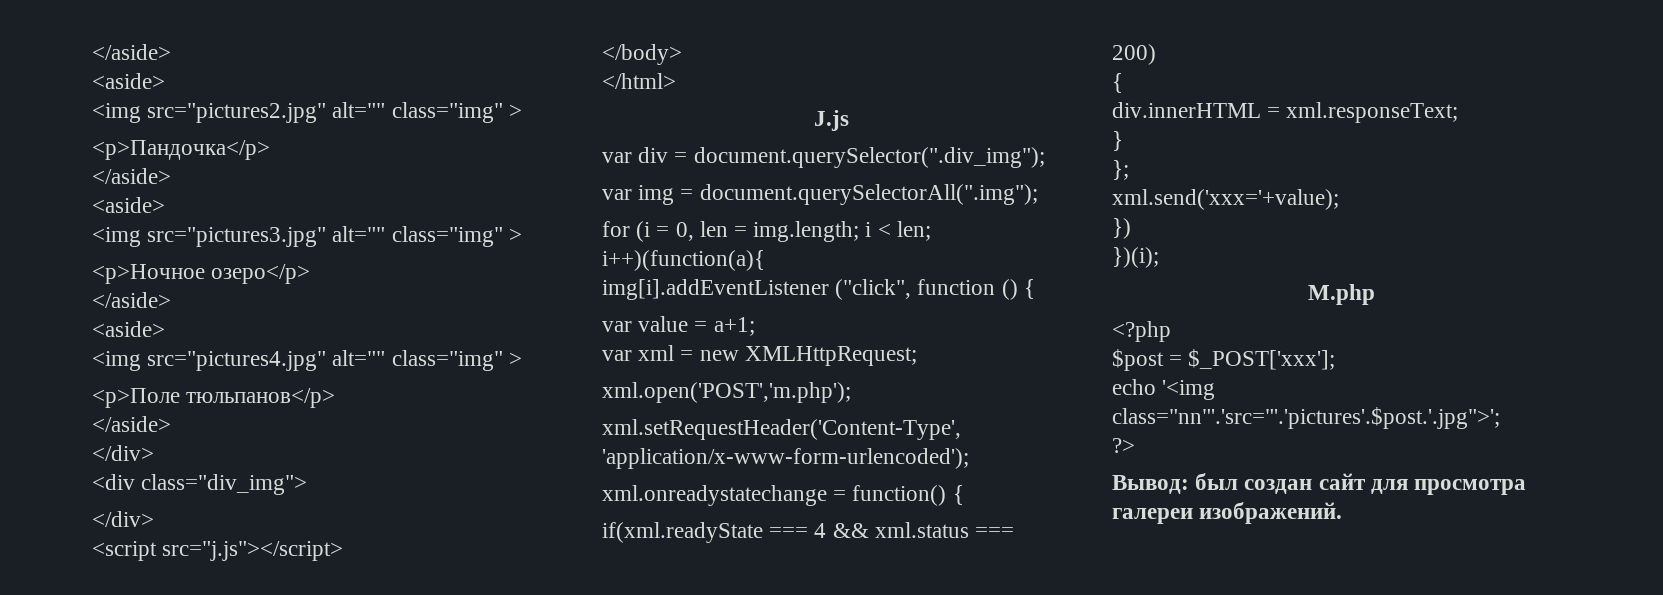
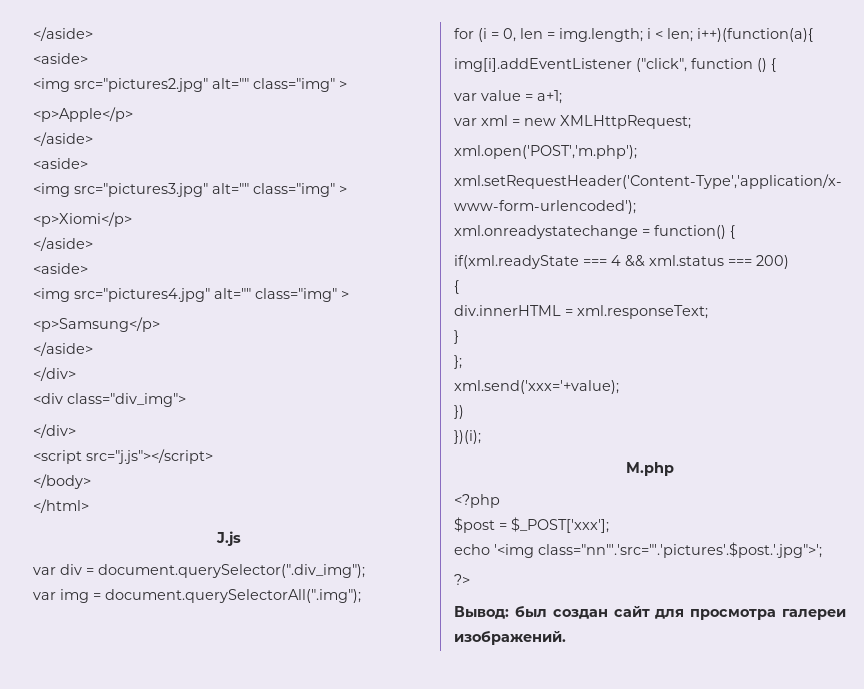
[92,140,270,160] <p>Пандочка</p> -> [33,107,133,122] <p>Apple</p>
[92,264,311,284] <p>Ночное озеро</p> -> [33,212,132,227] <p>Xiomi</p>
[92,388,336,408] <p>Поле тюльпанов</p> -> [33,317,160,332] <p>Samsung</p>

